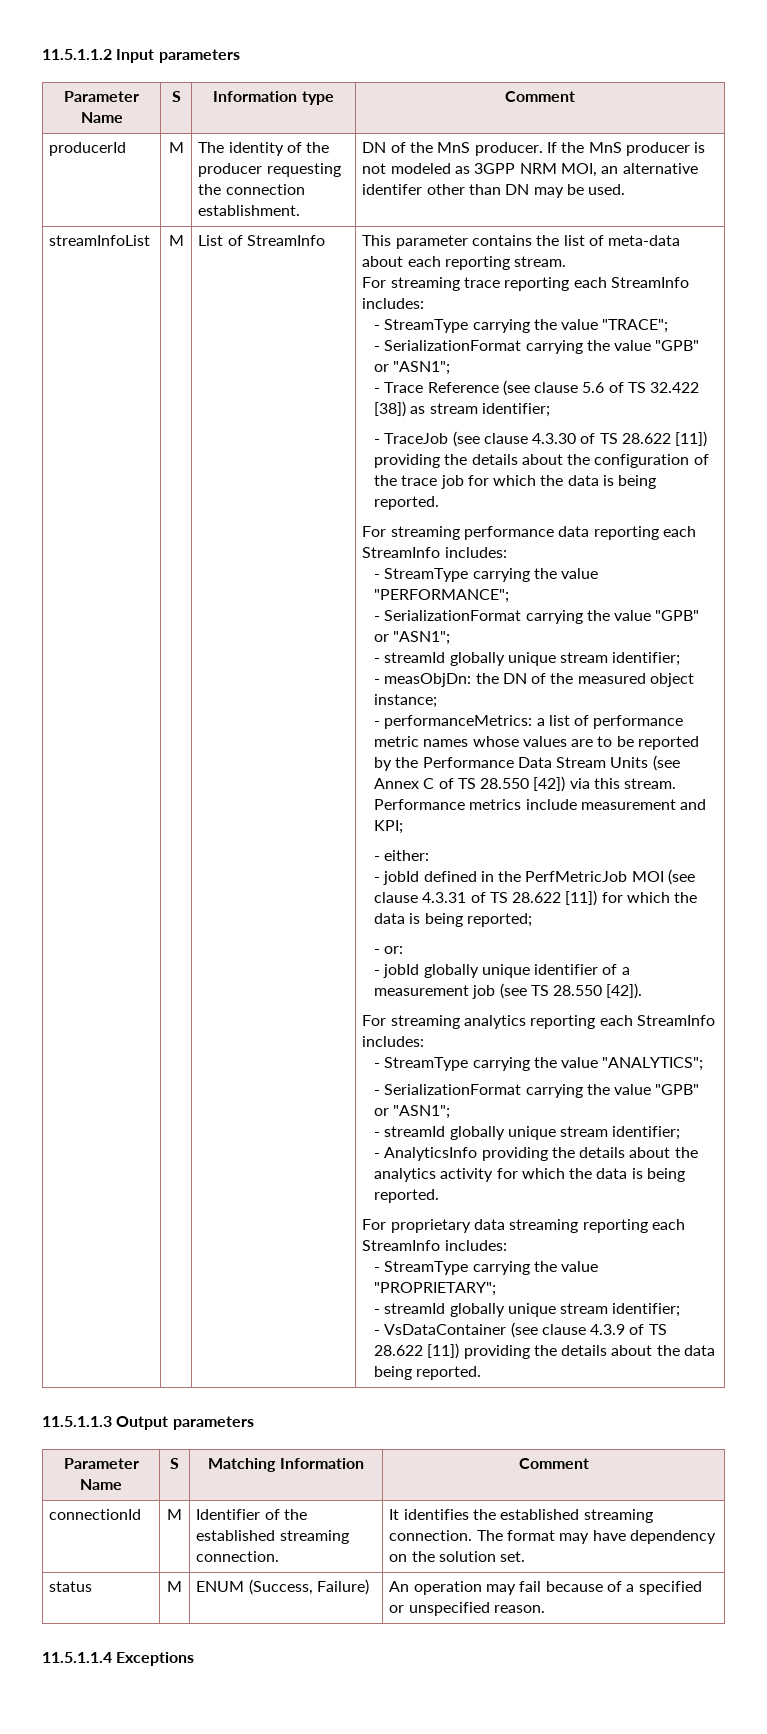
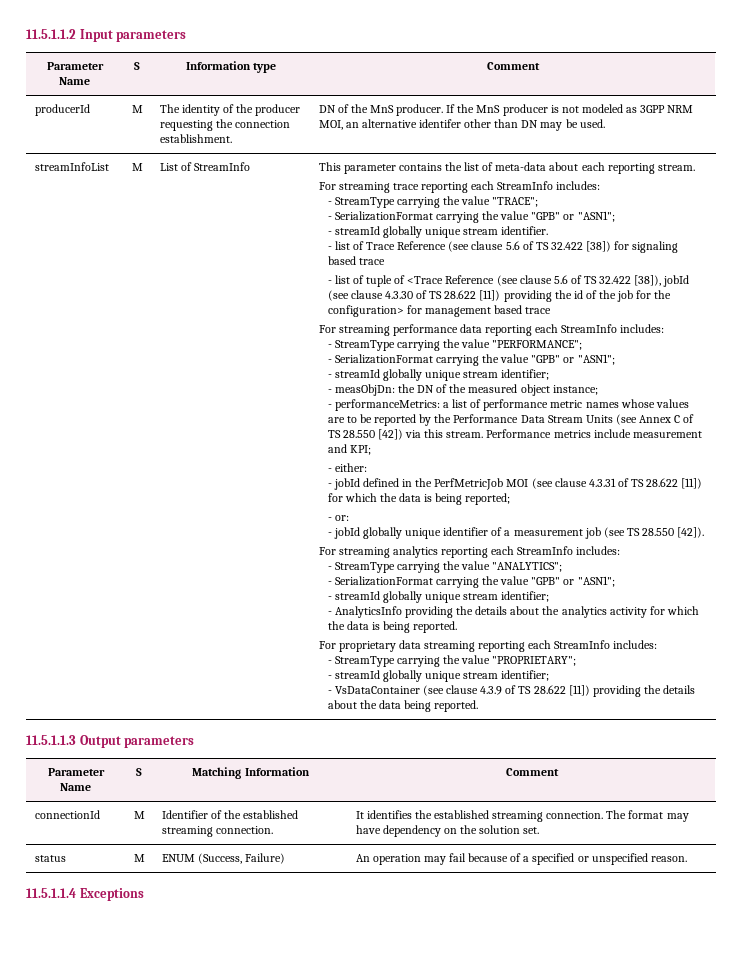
(380, 390) none -> [334,226,549,238] [327,241,365,250] streamId globally unique stream identifier. // - list of
[410,403,550,417] [373,433,449,444] as stream identifier; // - TraceJob -> [614,241,679,253] [327,256,385,265] [327,275,690,287] for signaling based trace // - list of tuple of <Trace Reference (see clause 5.6 of TS 32.422 [38]), jobId
[471,454,709,468] [373,475,438,486] details about the configuration of the trace -> [573,290,617,299] id of the
[493,475,657,489] [373,496,439,510] which the data is being reported. -> [654,290,672,299] [327,305,552,317] the configuration> for management based trace

